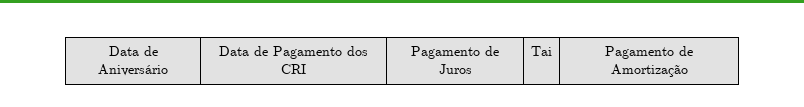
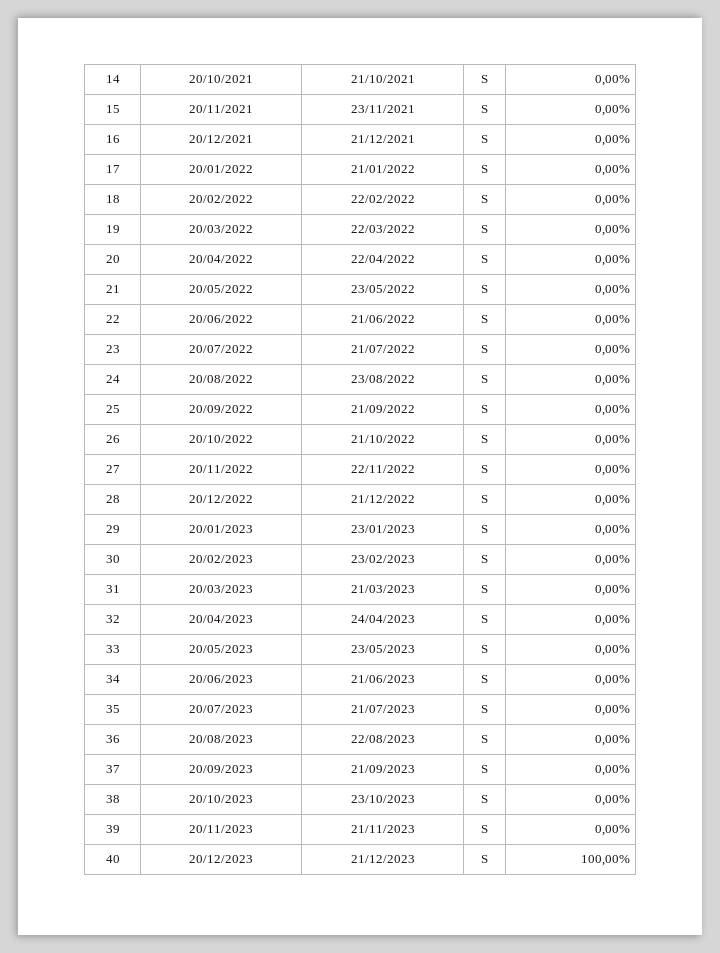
[108,46,158,56] [98,64,168,76] [219,46,368,59] [281,64,306,74] [411,46,499,59] [438,64,472,74] [531,46,552,56] [605,46,693,59] [610,64,688,77] Data de Aniversário | Data de Pagamento dos CRI | Pagamento de Juros | Tai | Pagamento de Amortização -> [105,75,120,83] [189,75,253,83] [350,75,415,83] [481,75,488,83] [595,75,631,86] [105,105,120,113] [189,105,253,113] [350,105,415,113] [481,105,488,113] [595,105,631,116] [105,135,120,143] [189,135,253,143] [350,135,415,143] [481,135,488,143] [595,135,631,146] [105,165,120,173] [189,165,253,173] [350,165,415,173] [481,165,488,173] [595,165,631,176] [105,195,120,203] [189,195,253,203] [350,195,415,203] [481,195,488,203] [595,195,631,206] [105,225,120,233] [189,225,253,233] [350,225,415,233] [481,225,488,233] [595,225,631,236] [105,255,120,263] [189,255,253,263] [350,255,415,263] [481,255,488,263] [595,255,631,266] [105,285,120,293] [189,285,253,293] [350,285,415,293] [481,285,488,293] [595,285,631,296] [105,315,120,323] [189,315,253,323] [350,315,415,323] [481,315,488,323] [595,315,631,326] [105,345,120,353] [189,345,253,353] [350,345,415,353] [481,345,488,353] [595,345,631,356] [105,375,120,383] [189,375,253,383] [350,375,415,383] [481,375,488,383] [595,375,631,386] [105,405,120,413] [189,405,253,413] [350,405,415,413] [481,405,488,413] [595,405,631,416] [105,435,120,443] [189,435,253,443] [350,435,415,443] [481,435,488,443] [595,435,631,446] [105,465,120,473] [189,465,253,473] [350,465,415,473] [481,465,488,473] [595,465,631,476] [105,495,120,503] [189,495,253,503] [350,495,415,503] [481,495,488,503] [595,495,631,506] [105,525,120,533] [189,525,253,533] [350,525,415,533] [481,525,488,533] [595,525,631,536] [105,555,120,563] [189,555,253,563] [350,555,415,563] [481,555,488,563] [595,555,631,566] [105,585,120,593] [189,585,253,593] [350,585,415,593] [481,585,488,593] [595,585,631,596] [105,615,120,623] [189,615,253,623] [350,615,415,623] [481,615,488,623] [595,615,631,626] [105,645,120,653] [189,645,253,653] [350,645,415,653] [481,645,488,653] [595,645,631,656] [105,675,120,683] [189,675,253,683] [350,675,415,683] [481,675,488,683] [595,675,631,686] [105,705,120,713] [189,705,253,713] [350,705,415,713] [481,705,488,713] [595,705,631,716] [105,735,120,743] [189,735,253,743] [350,735,415,743] [481,735,488,743] [595,735,631,746] [105,765,120,773] [189,765,253,773] [350,765,415,773] [481,765,488,773] [595,765,631,776] [105,795,120,803] [189,795,253,803] [350,795,415,803] [481,795,488,803] [595,795,631,806] [105,825,120,833] [189,825,253,833] [350,825,415,833] [481,825,488,833] [595,825,631,836] [105,855,120,863] [189,855,253,863] [350,855,415,863] [481,855,488,863] [581,855,631,866] 14 | 20/10/2021 | 21/10/2021 | S | 0,00% // 15 | 20/11/2021 | 23/11/2021 | S | 0,00% // 16 | 20/12/2021 | 21/12/2021 | S | 0,00% // 17 | 20/01/2022 | 21/01/2022 | S | 0,00% // 18 | 20/02/2022 | 22/02/2022 | S | 0,00% // 19 | 20/03/2022 | 22/03/2022 | S | 0,00% // 20 | 20/04/2022 | 22/04/2022 | S | 0,00% // 21 | 20/05/2022 | 23/05/2022 | S | 0,00% // 22 | 20/06/2022 | 21/06/2022 | S | 0,00% // 23 | 20/07/2022 | 21/07/2022 | S | 0,00% // 24 | 20/08/2022 | 23/08/2022 | S | 0,00% // 25 | 20/09/2022 | 21/09/2022 | S | 0,00% // 26 | 20/10/2022 | 21/10/2022 | S | 0,00% // 27 | 20/11/2022 | 22/11/2022 | S | 0,00% // 28 | 20/12/2022 | 21/12/2022 | S | 0,00% // 29 | 20/01/2023 | 23/01/2023 | S | 0,00% // 30 | 20/02/2023 | 23/02/2023 | S | 0,00% // 31 | 20/03/2023 | 21/03/2023 | S | 0,00% // 32 | 20/04/2023 | 24/04/2023 | S | 0,00% // 33 | 20/05/2023 | 23/05/2023 | S | 0,00% // 34 | 20/06/2023 | 21/06/2023 | S | 0,00% // 35 | 20/07/2023 | 21/07/2023 | S | 0,00% // 36 | 20/08/2023 | 22/08/2023 | S | 0,00% // 37 | 20/09/2023 | 21/09/2023 | S | 0,00% // 38 | 20/10/2023 | 23/10/2023 | S | 0,00% // 39 | 20/11/2023 | 21/11/2023 | S | 0,00% // 40 | 20/12/2023 | 21/12/2023 | S | 100,00%

